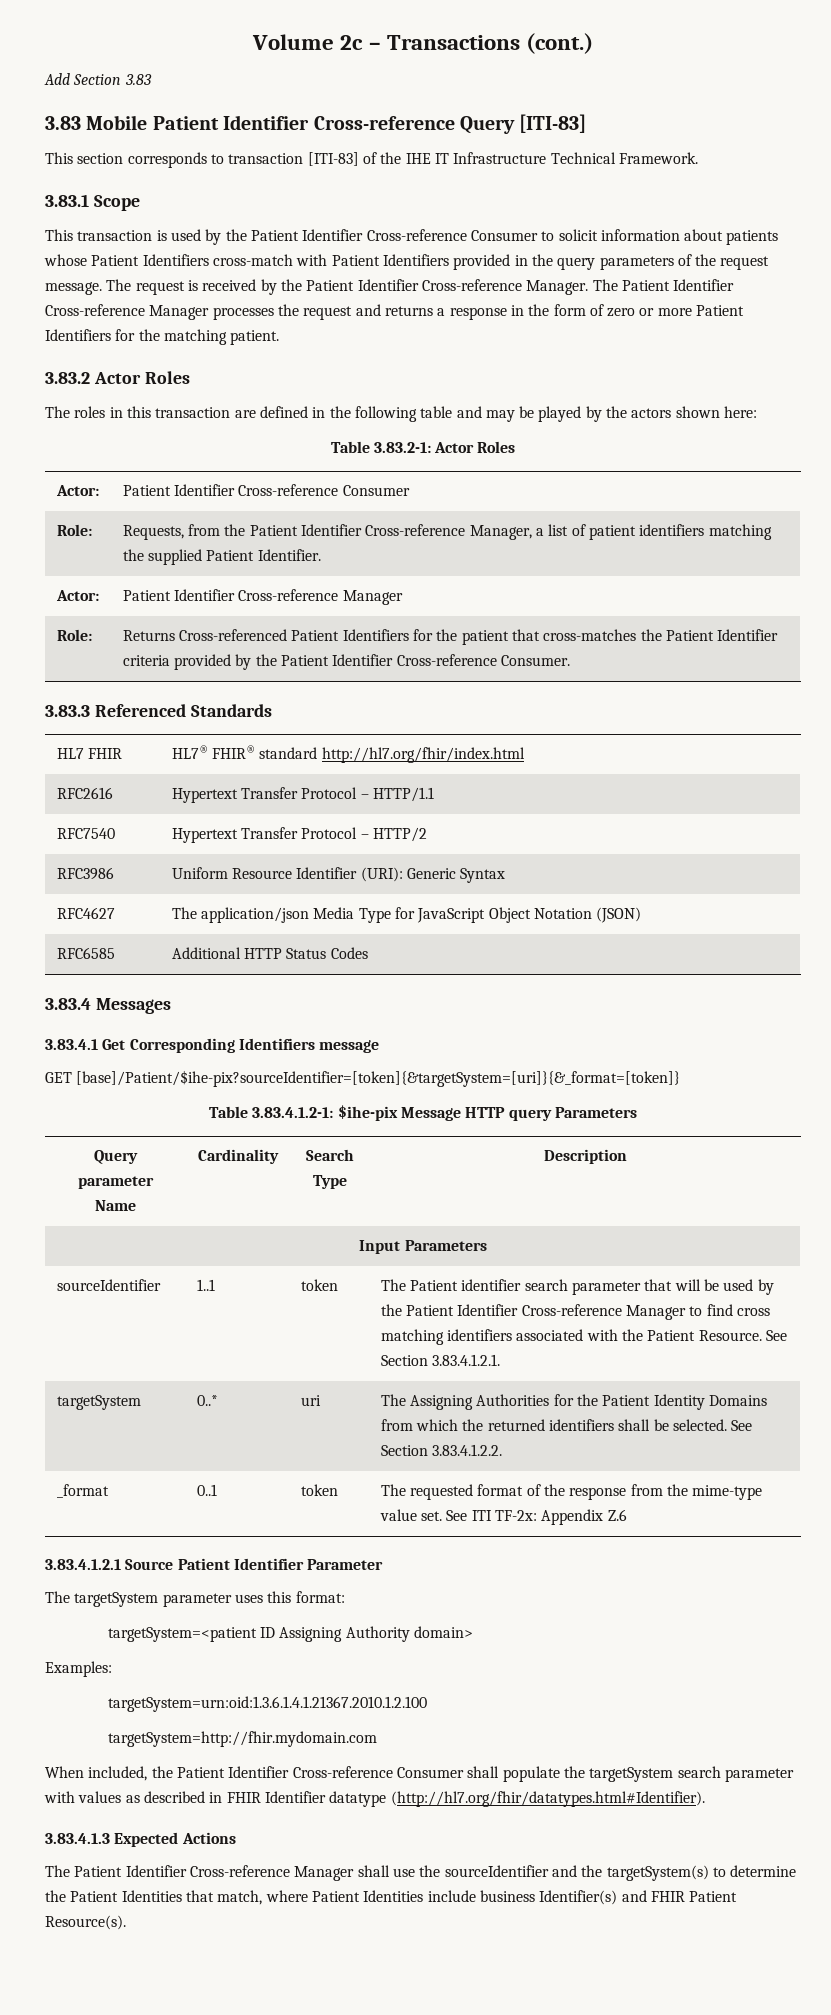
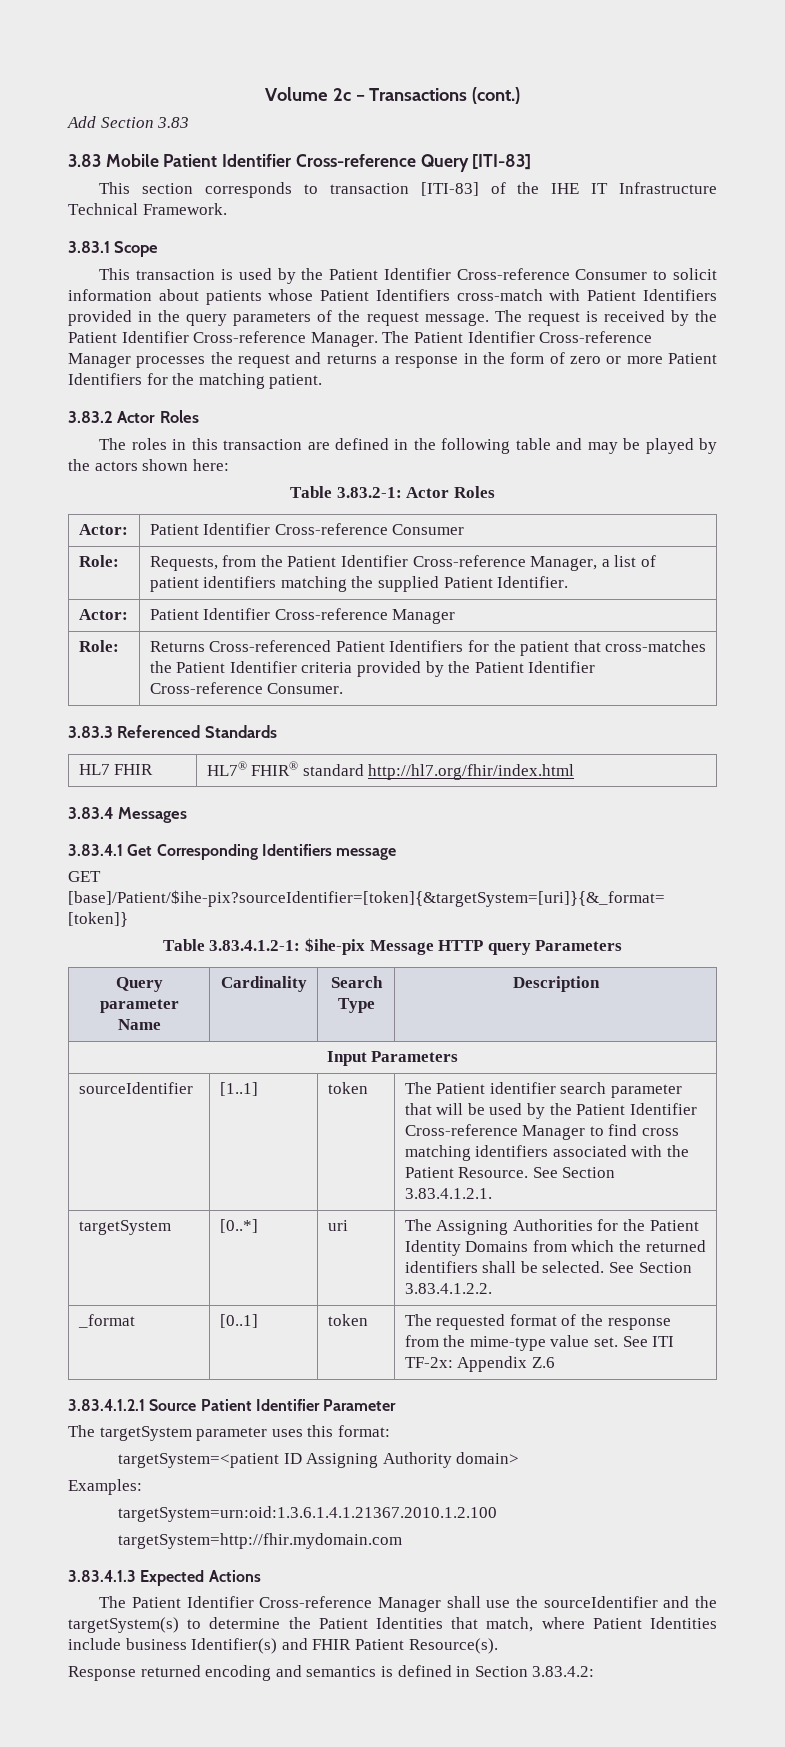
[56,787,113,799] [171,787,435,803] [56,828,115,839] [171,827,428,843] [56,867,114,880] [171,867,506,883] [56,907,115,919] [171,907,642,923] [56,947,115,959] [171,947,368,959] // RFC2616 | Hypertext Transfer Protocol – HTTP/1.1 // RFC7540 | Hypertext Transfer Protocol – HTTP/2 // RFC3986 | Uniform Resource Identifier (URI): Generic Syntax // RFC4627 | The application/json Media Type for JavaScript Object Notation (JSON) // RFC6585 | Additional HTTP Status Codes -> (575, 772) none
[196,1279,215,1291] 1..1 -> [219,1082,258,1096] [1..1]
[196,1395,218,1406] 0..* -> [219,1219,258,1233] [0..*]
[196,1484,217,1496] 0..1 -> [219,1314,258,1328] [0..1]
[45,1766,794,1782] [44,1791,705,1807] // When included, the Patient Identifier Cross-reference Consumer shall populate the targetSystem search parameter with values as described in FHIR Identifier datatype (http://hl7.org/fhir/datatypes.html#Identifier). -> (403, 1541) none
(126, 1922) none -> [68,1665,595,1681] // Response returned encoding and semantics is defined in Section 3.83.4.2:

